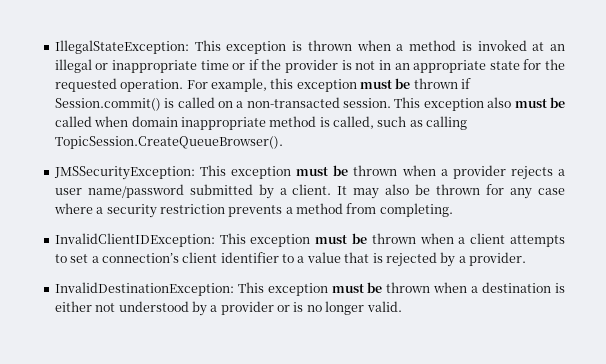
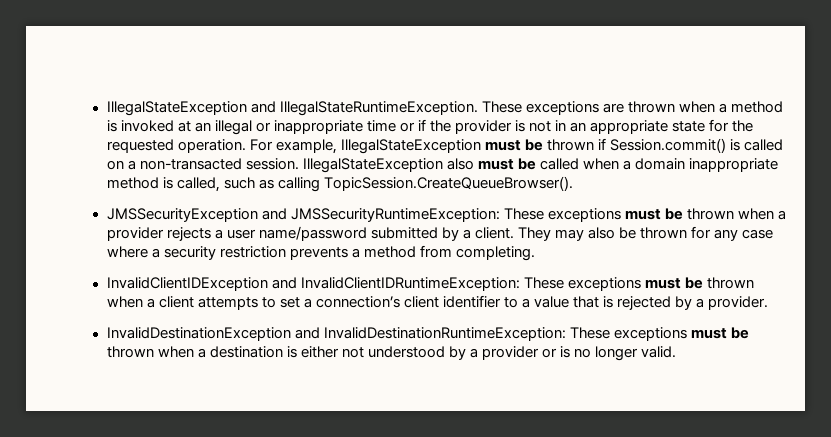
[54,40,302,54] IllegalStateException: This exception is -> [106,101,624,116] IllegalStateException and IllegalStateRuntimeException. These exceptions are
[270,78,357,92] this exception -> [340,139,481,154] IllegalStateException
[394,97,484,111] This exception -> [302,158,443,173] IllegalStateException
(129, 121) none -> [623,160,631,170] a
[53,165,291,180] JMSSecurityException: This exception -> [106,208,621,222] JMSSecurityException and JMSSecurityRuntimeException: These exceptions
[337,186,348,195] It -> [517,227,551,241] They
[54,233,311,247] InvalidClientIDException: This exception -> [106,277,641,291] InvalidClientIDException and InvalidClientIDRuntimeException: These exceptions
[54,282,328,296] InvalidDestinationException: This exception -> [106,327,687,341] InvalidDestinationException and InvalidDestinationRuntimeException: These exceptions

